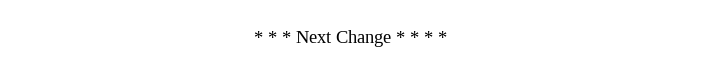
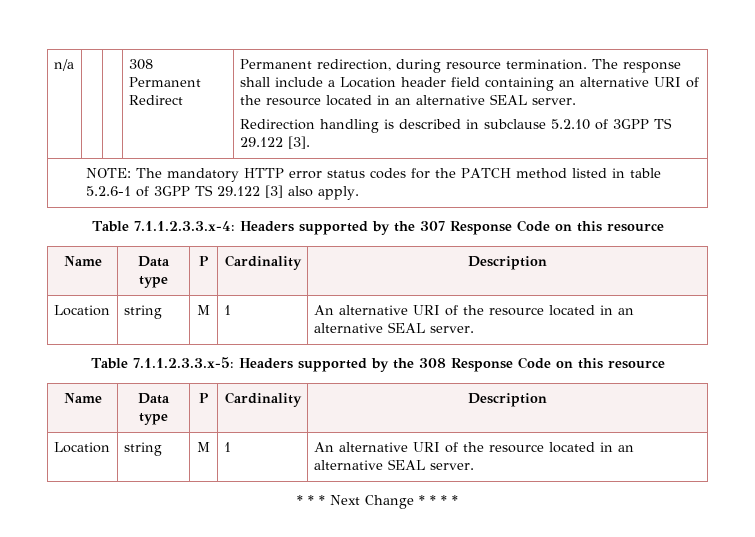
(254, 37) none -> [53,59,74,71] [128,59,153,70] [128,77,201,87] [128,95,183,105] [239,59,681,73] [239,77,699,91] [239,94,576,106] [239,118,672,133] [239,136,310,149] [86,168,662,182] [86,185,360,200] [91,220,664,235] [63,256,102,266] [138,256,170,267] [139,276,168,288] [199,256,208,266] [224,255,302,270] [468,256,547,270] [53,305,110,316] [123,305,162,319] [197,305,210,315] [223,305,231,315] [313,305,634,316] [313,322,474,333] [90,357,665,372] [63,393,102,403] [138,393,170,404] [139,413,168,425] [199,393,208,403] [224,392,302,407] [468,393,547,407] [53,442,110,453] [123,442,162,456] [197,442,210,452] [223,442,231,452] [313,442,634,453] [313,459,474,470] n/a | | | 308 Permanent Redirect | Permanent redirection, during resource termination. The response shall include a Location header field containing an alternative URI of the resource located in an alternative SEAL server. // Redirection handling is described in subclause 5.2.10 of 3GPP TS 29.122 [3]. // NOTE: The mandatory HTTP error status codes for the PATCH method listed in table 5.2.6-1 of 3GPP TS 29.122 [3] also apply. // Table 7.1.1.2.3.3.x-4: Headers supported by the 307 Response Code on this resource // Name | Data type | P | Cardinality | Description // Location | string | M | 1 | An alternative URI of the resource located in an alternative SEAL server. // Table 7.1.1.2.3.3.x-5: Headers supported by the 308 Response Code on this resource // Name | Data type | P | Cardinality | Description // Location | string | M | 1 | An alternative URI of the resource located in an alternative SEAL server. //

